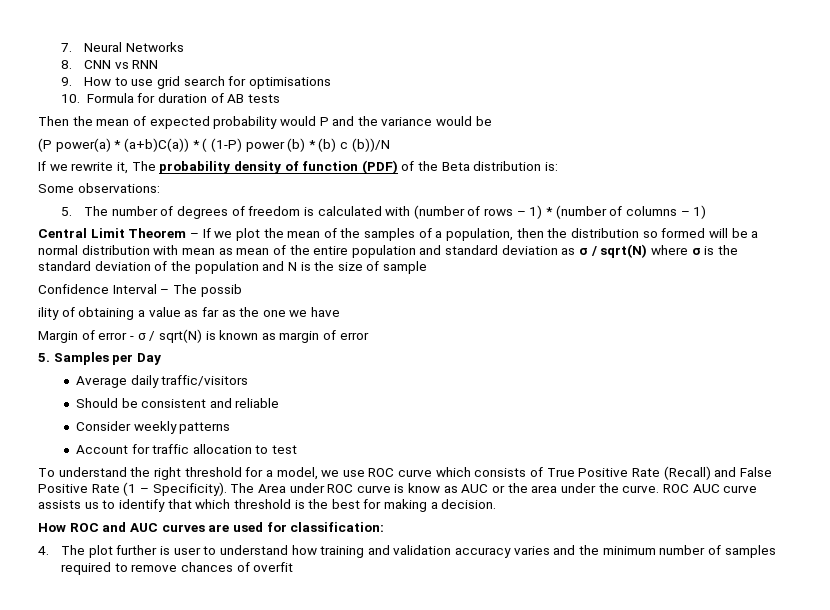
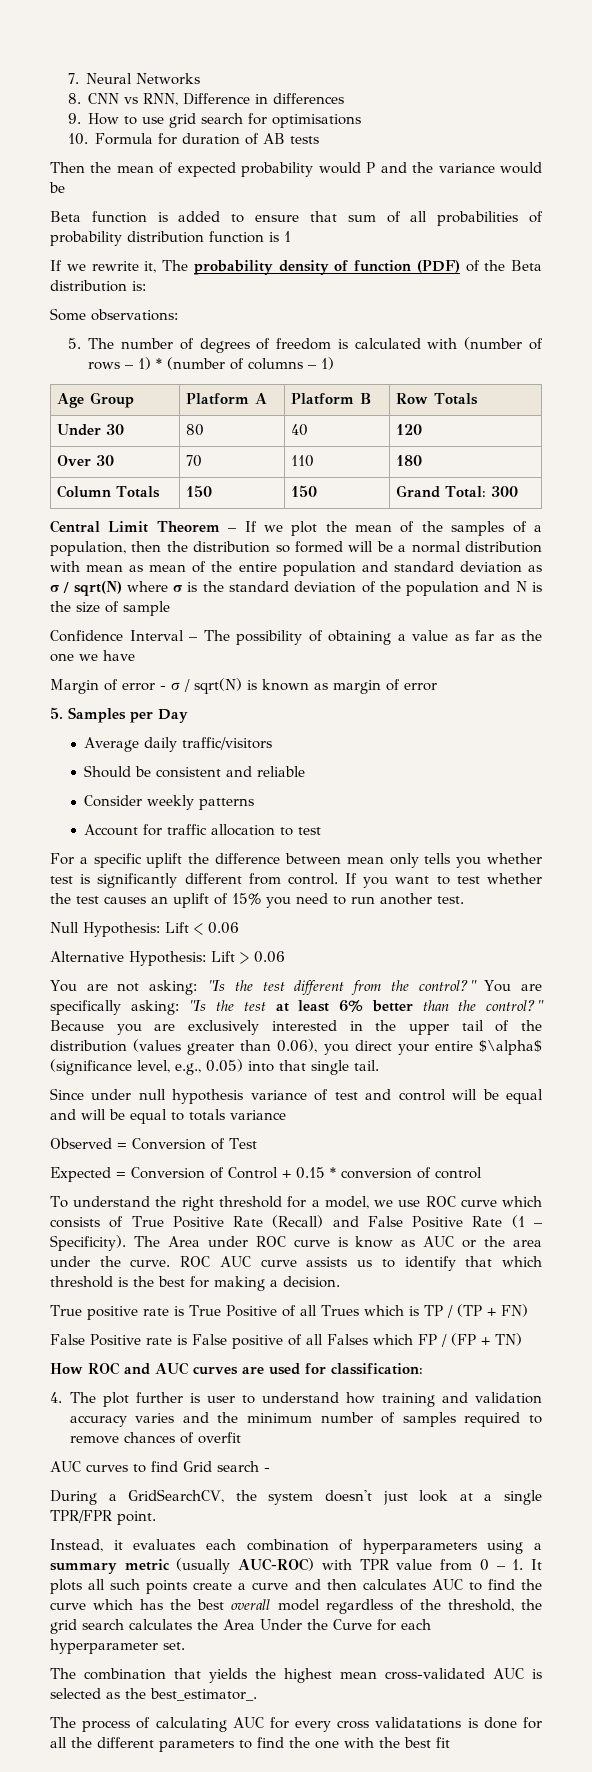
[132,60,159,69] RNN -> [143,93,345,106] RNN, Difference in differences
[38,138,390,152] (P power(a) * (a+b)C(a)) * ( (1-P) power (b) * (b) c (b))/N -> [50,211,543,226] [50,231,291,246] Beta function is added to ensure that sum of all probabilities of probability distribution function is 1
(707, 212) none -> [57,392,135,408] [186,393,268,405] [291,393,372,405] [396,393,479,405] [57,424,125,436] [186,424,205,436] [291,424,309,436] [396,424,423,435] [57,455,115,466] [186,455,203,467] [291,455,315,467] [396,455,423,466] [57,485,161,498] [186,485,213,497] [291,485,318,497] [396,485,519,498] // Age Group | Platform A | Platform B | Row Totals // Under 30 | 80 | 40 | 120 // Over 30 | 70 | 110 | 180 // Column Totals | 150 | 150 | Grand Total: 300
[200,284,242,297] [38,307,59,320] possib // ility -> [236,630,302,645] possibility
(298, 449) none -> [50,853,542,868] [50,873,542,888] [50,893,464,908] [50,922,239,937] [50,951,285,966] [50,980,542,995] [50,1000,544,1015] [50,1020,542,1035] [50,1039,542,1055] [50,1059,379,1075] [50,1088,543,1104] [50,1109,286,1124] [50,1138,257,1150] [50,1167,482,1182] // For a specific uplift the difference between mean only tells you whether test is significantly different from control. If you want to test whether the test causes an uplift of 15% you need to run another test. // Null Hypothesis: Lift < 0.06 // Alternative Hypothesis: Lift > 0.06 // You are not asking: "Is the test different from the control?" You are specifically asking: "Is the test at least 6% better than the control?" Because you are exclusively interested in the upper tail of the distribution (values greater than 0.06), you direct your entire $\alpha$ (significance level, e.g., 0.05) into that single tail. // Since under null hypothesis variance of test and control will be equal and will be equal to totals variance // Observed = Conversion of Test // Expected = Conversion of Control + 0.15 * conversion of control
(497, 504) none -> [50,1304,528,1320] [50,1333,522,1349] // True positive rate is True Positive of all Trues which is TP / (TP + FN) // False Positive rate is False positive of all Falses which FP / (FP + TN)
(294, 567) none -> [50,1461,270,1473] [50,1489,542,1505] [50,1510,156,1525] [50,1539,542,1554] [50,1558,543,1574] [50,1579,542,1594] [50,1599,542,1614] [50,1619,431,1634] [50,1639,185,1654] [50,1668,542,1683] [50,1688,257,1701] [50,1717,542,1732] [50,1737,450,1752] // AUC curves to find Grid search - // During a GridSearchCV, the system doesn't just look at a single TPR/FPR point. // Instead, it evaluates each combination of hyperparameters using a summary metric (usually AUC-ROC) with TPR value from 0 – 1. It plots all such points create a curve and then calculates AUC to find the curve which has the best overall model regardless of the threshold, the grid search calculates the Area Under the Curve for each hyperparameter set. // The combination that yields the highest mean cross-validated AUC is selected as the best_estimator_. // The process of calculating AUC for every cross validatations is done for all the different parameters to find the one with the best fit

